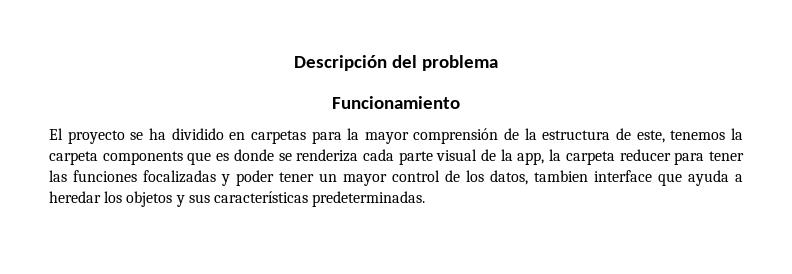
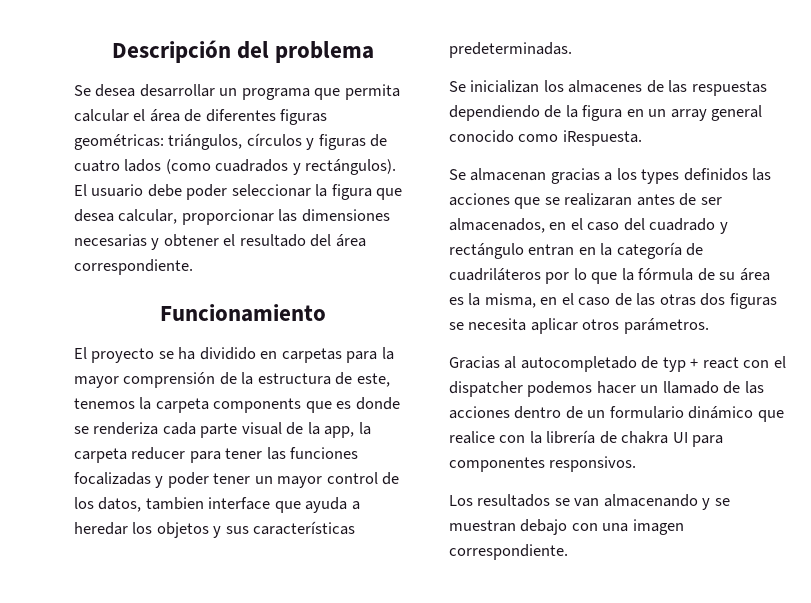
(499, 63) none -> [74,84,400,100] [74,109,328,125] [74,133,388,150] [74,159,397,175] [74,184,403,200] [74,209,390,225] [74,234,366,250] [74,259,193,275] // Se desea desarrollar un programa que permita calcular el área de diferentes figuras geométricas: triángulos, círculos y figuras de cuatro lados (como cuadrados y rectángulos). El usuario debe poder seleccionar la figura que desea calcular, proporcionar las dimensiones necesarias y obtener el resultado del área correspondiente.
(426, 199) none -> [449,80,767,96] [449,105,763,121] [449,130,642,146] [449,168,772,184] [449,193,722,209] [449,218,728,234] [449,242,704,259] [449,268,770,284] [449,293,777,309] [449,318,709,334] [449,356,786,372] [449,381,764,397] [449,406,784,422] [449,430,724,447] [449,456,637,472] [449,494,730,510] [449,519,684,535] [449,544,568,560] // Se inicializan los almacenes de las respuestas dependiendo de la figura en un array general conocido como iRespuesta. // Se almacenan gracias a los types definidos las acciones que se realizaran antes de ser almacenados, en el caso del cuadrado y rectángulo entran en la categoría de cuadriláteros por lo que la fórmula de su área es la misma, en el caso de las otras dos figuras se necesita aplicar otros parámetros. // Gracias al autocompletado de typ + react con el dispatcher podemos hacer un llamado de las acciones dentro de un formulario dinámico que realice con la librería de chakra UI para componentes responsivos. // Los resultados se van almacenando y se muestran debajo con una imagen correspondiente.

